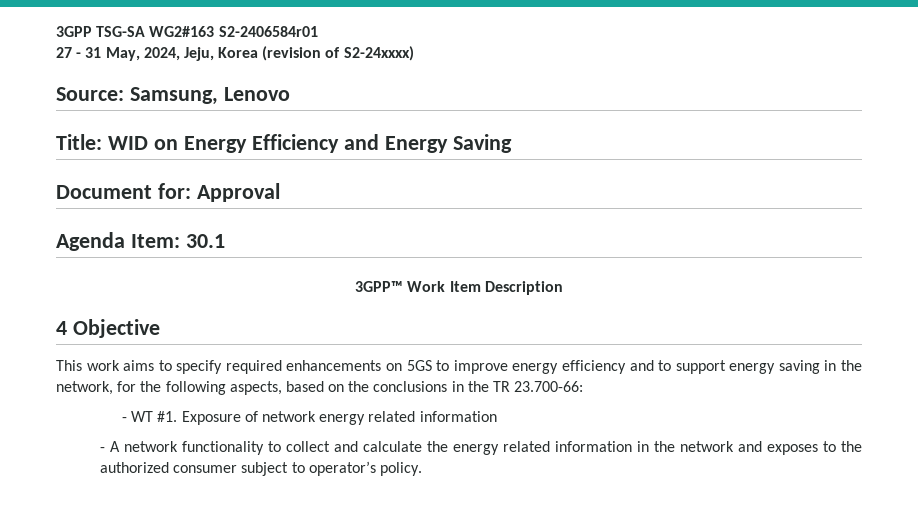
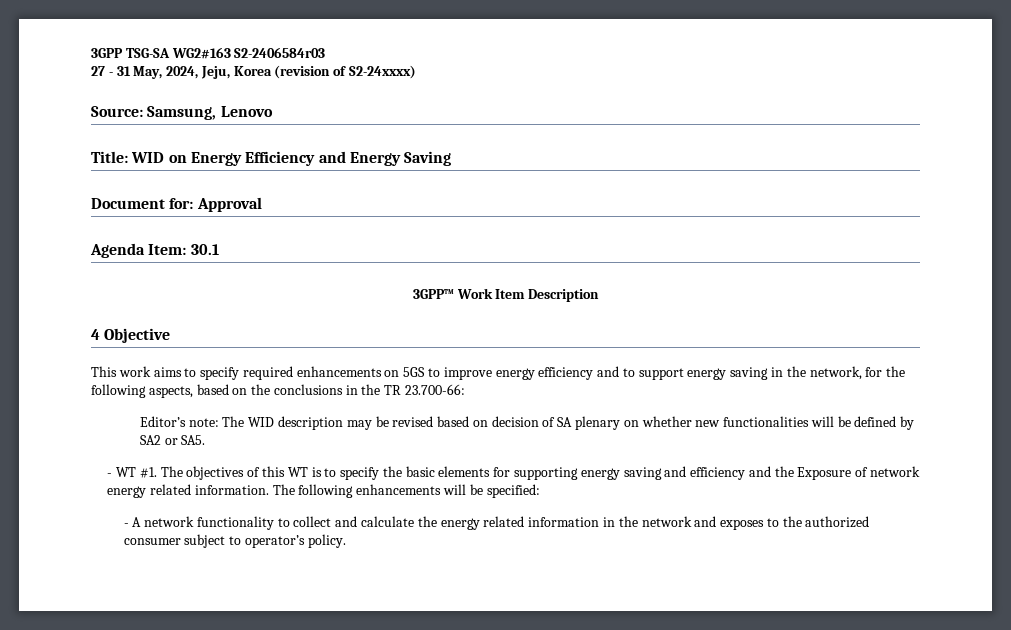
[218,26,318,37] S2-2406584r01 -> [234,47,326,58] S2-2406584r03
[122,411,178,422] - WT #1. -> [139,416,915,430] [139,435,206,445] [107,466,794,480] Editor’s note: The WID description may be revised based on decision of SA plenary on whether new functionalities will be defined by SA2 or SA5. // - WT #1. The objectives of this WT is to specify the basic elements for supporting energy saving and efficiency and the
[419,411,497,422] information -> [194,484,540,498] information. The following enhancements will be specified:

